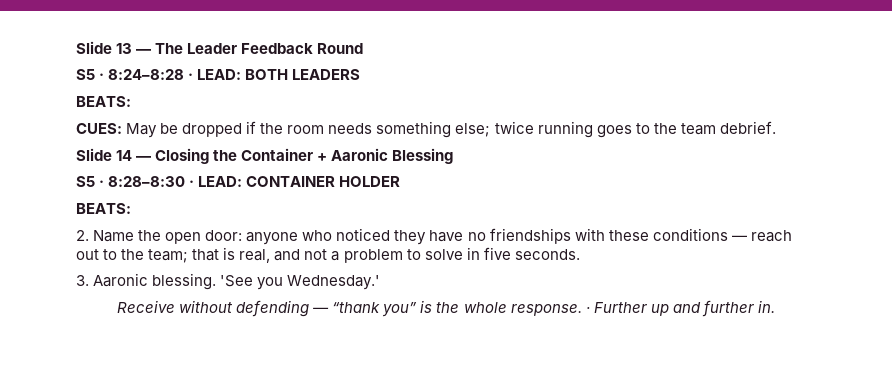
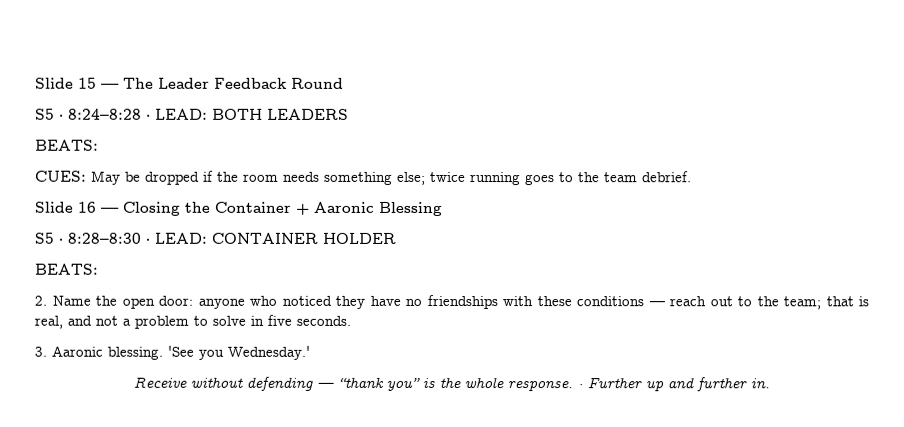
[76,41,133,54] Slide 13 -> [35,77,97,89] Slide 15
[116,150,133,161] 14 -> [78,201,97,213] 16

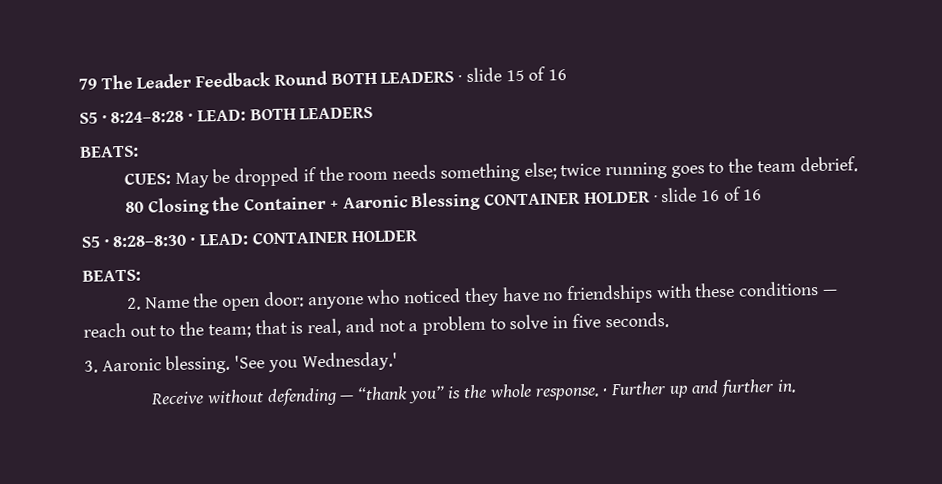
[35,77,120,89] Slide 15 — -> [78,78,97,90] 79
(344, 83) none -> [330,66,567,85] BOTH LEADERS · slide 15 of 16
[35,201,120,213] Slide 16 — -> [124,201,144,213] 80
(443, 208) none -> [484,186,763,206] CONTAINER HOLDER · slide 16 of 16

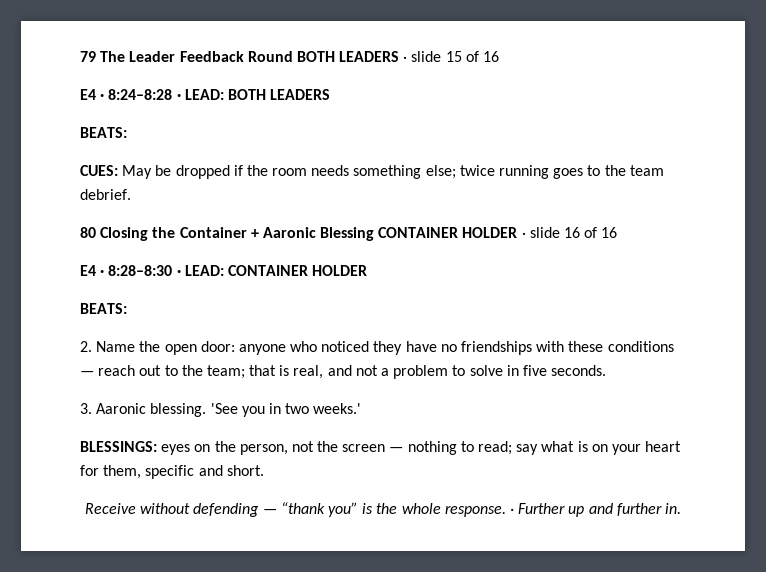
[79,112,98,124] S5 -> [80,89,96,100] E4
[81,236,101,248] S5 -> [80,265,96,276] E4
[301,351,398,372] Wednesday.' -> [268,403,362,414] [80,441,682,455] [80,465,264,479] in two weeks.' // BLESSINGS: eyes on the person, not the screen — nothing to read; say what is on your heart for them, specific and short.

